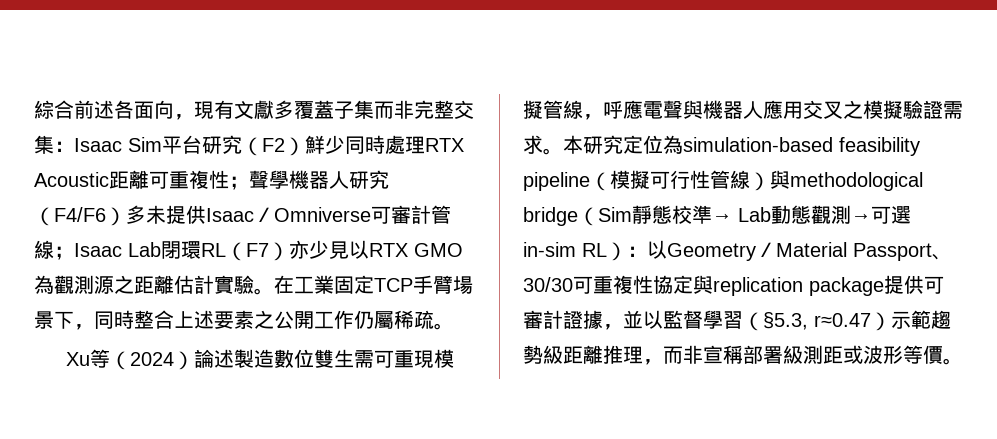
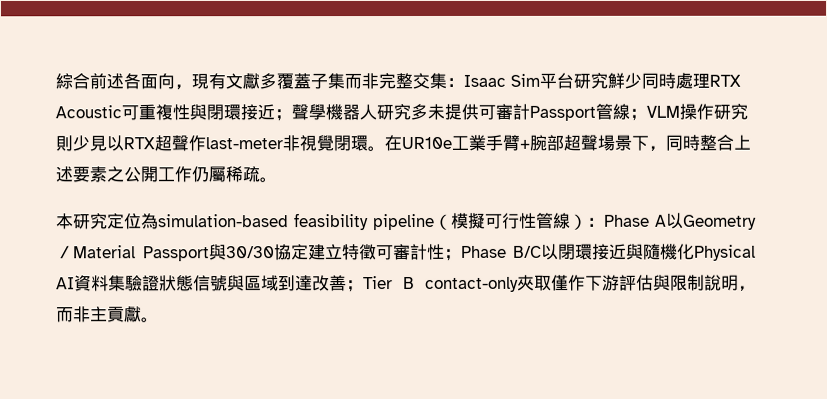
[242,137,305,156] （F2） -> (608, 80) none
[109,170,229,189] 距離可重複性 -> [121,104,275,121] 可重複性與閉環接近
[34,205,451,226] [34,240,463,261] [34,275,453,295] （F4/F6）多未提供Isaac／Omniverse可審計管線；Isaac Lab閉環RL（F7）亦少見以RTX GMO為觀測源之距離估計實驗。在工業固定TCP手臂 -> [410,103,748,121] [55,134,598,152] 多未提供可審計Passport管線；VLM操作研究則少見以RTX超聲作last-meter非視覺閉環。在UR10e工業手臂+腕部超聲
[66,349,455,370] [523,100,963,120] [523,135,563,155] Xu等（2024）論述製造數位雙生需可重現模擬管線，呼應電聲與機器人應用交叉之模擬驗證需求。 -> (277, 180) none
[770,170,923,191] [523,205,911,226] [523,240,952,261] [523,275,944,296] [523,310,951,331] [523,345,943,365] 與methodological bridge（Sim靜態校準→ Lab動態觀測→可選in-sim RL）：以Geometry／Material Passport、30/30可重複性協定與replication package提供可審計證據，並以監督學習（§5.3, r≈0.47）示範趨勢級距離推理，而非宣稱部署級測距或波形等價 -> [587,212,757,230] [56,243,756,262] [56,274,756,293] [56,306,142,323] ：Phase A以Geometry／Material Passport與30/30協定建立特徵可審計性；Phase B/C以閉環接近與隨機化Physical AI資料集驗證狀態信號與區域到達改善；Tier B contact-only夾取僅作下游評估與限制說明，而非主貢獻

